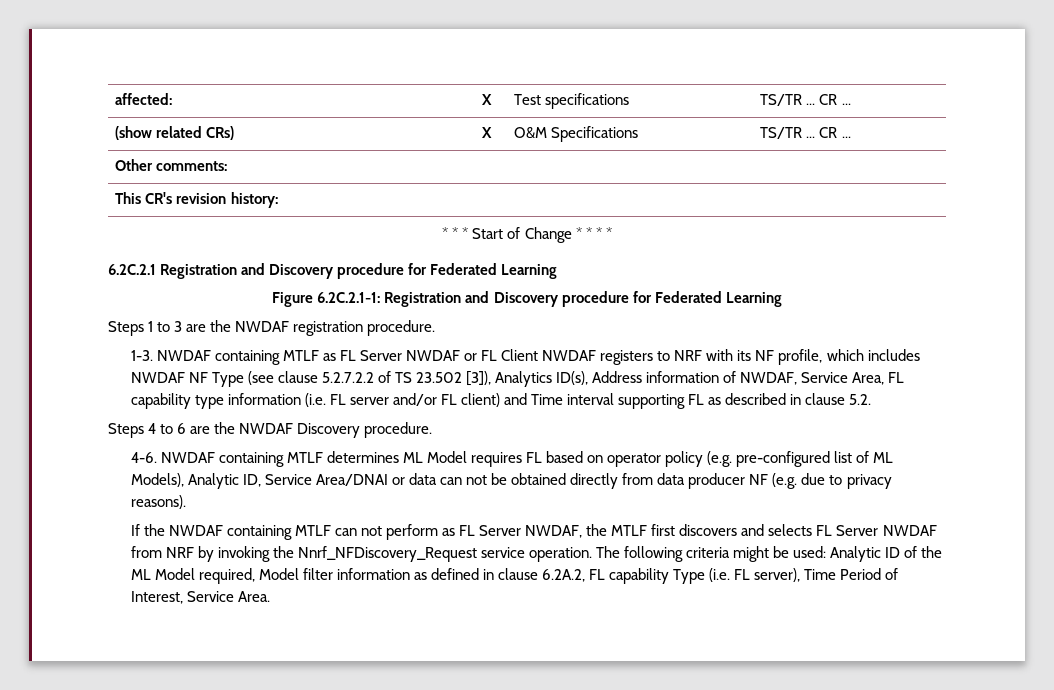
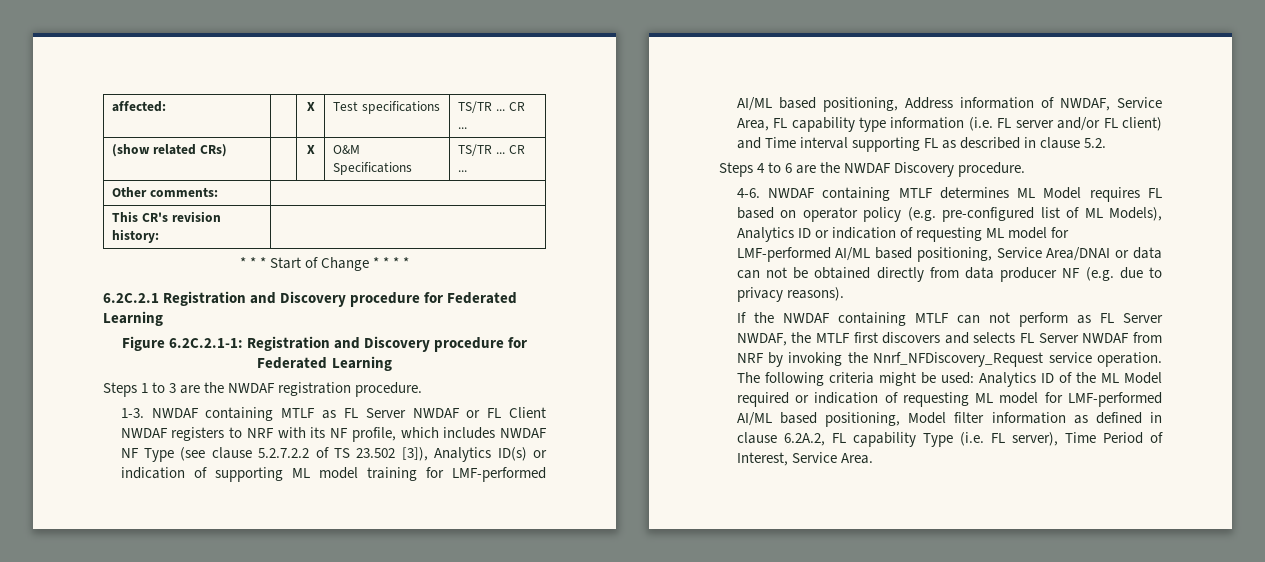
[556,371,589,385] ID(s), -> [497,447,547,461] [120,467,547,482] [736,97,898,112] ID(s) or indication of supporting ML model training for LMF-performed AI/ML based positioning,
[187,473,261,489] Analytic ID, -> [736,227,1070,242] [736,247,992,262] Analytics ID or indication of requesting ML model for LMF-performed AI/ML based positioning,
[830,546,882,562] Analytic -> [978,372,1036,387] Analytics
[198,568,255,584] required, -> [736,392,1162,407] [736,412,901,427] required or indication of requesting ML model for LMF-performed AI/ML based positioning,

